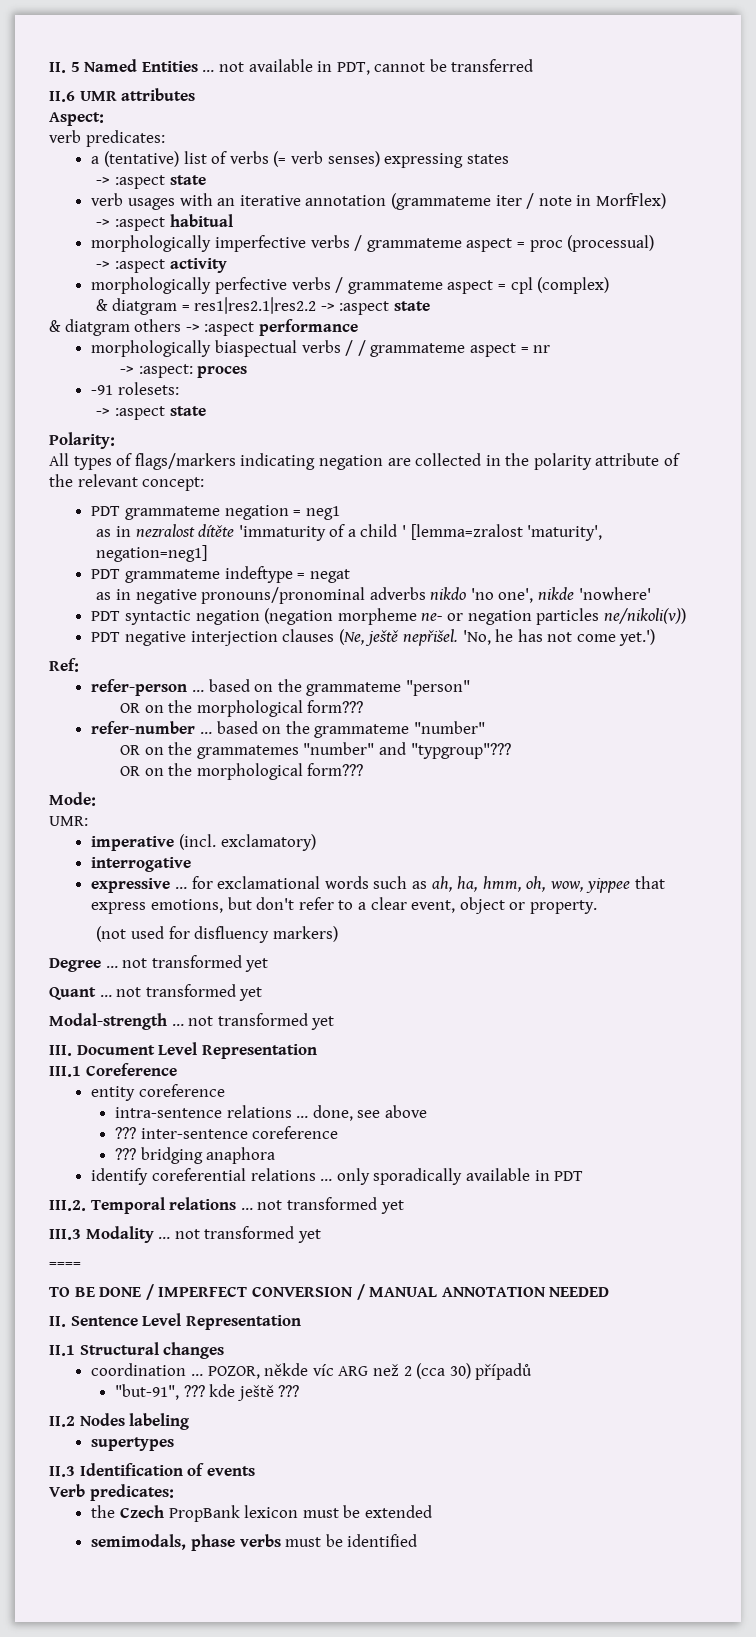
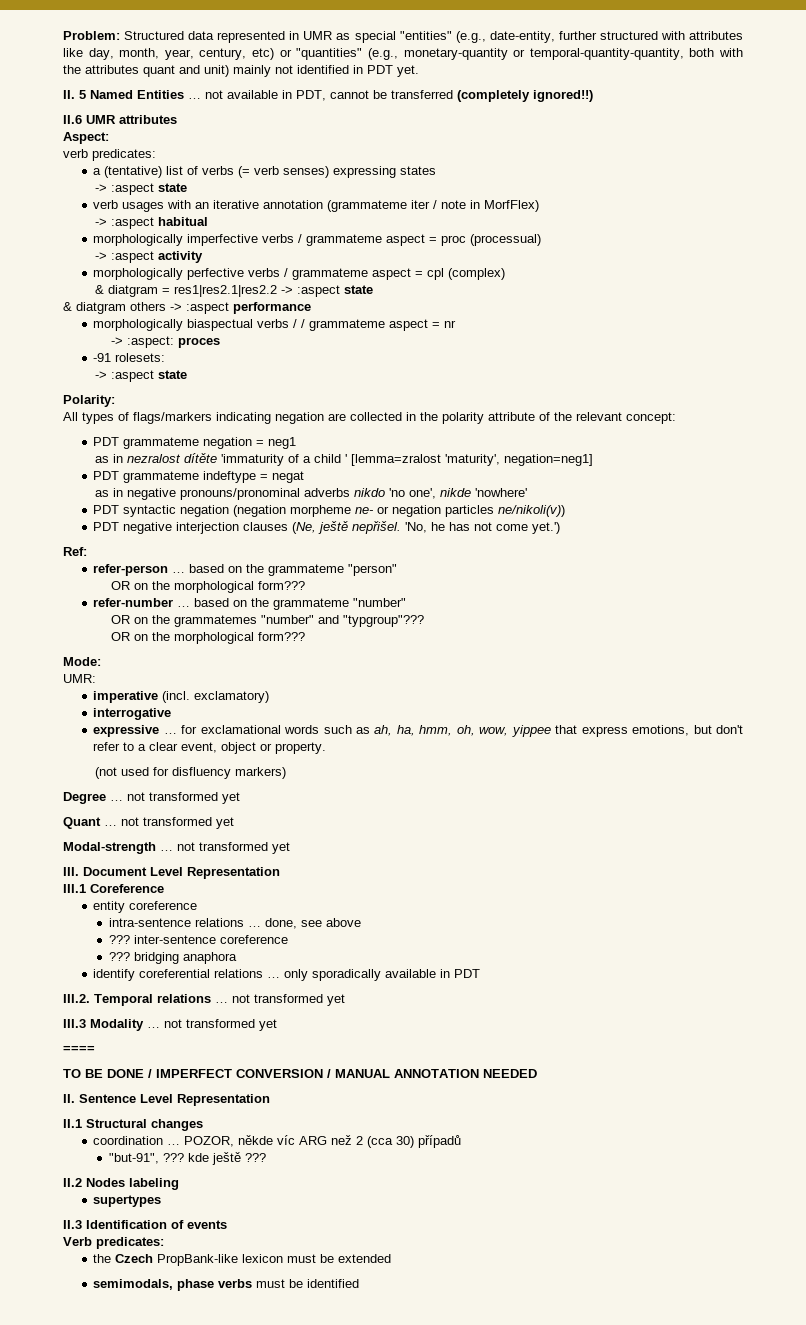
(49, 67) none -> [63,31,743,43] [63,48,744,60] [63,65,419,77] Problem: Structured data represented in UMR as special "entities" (e.g., date-entity, further structured with attributes like day, month, year, century, etc) or "quantities" (e.g., monetary-quantity or temporal-quantity-quantity, both with the attributes quant and unit) mainly not identified in PDT yet. //
(534, 65) none -> [457,90,593,102] (completely ignored!!)
[168,1505,240,1522] PropBank -> [157,1254,239,1266] PropBank-like

